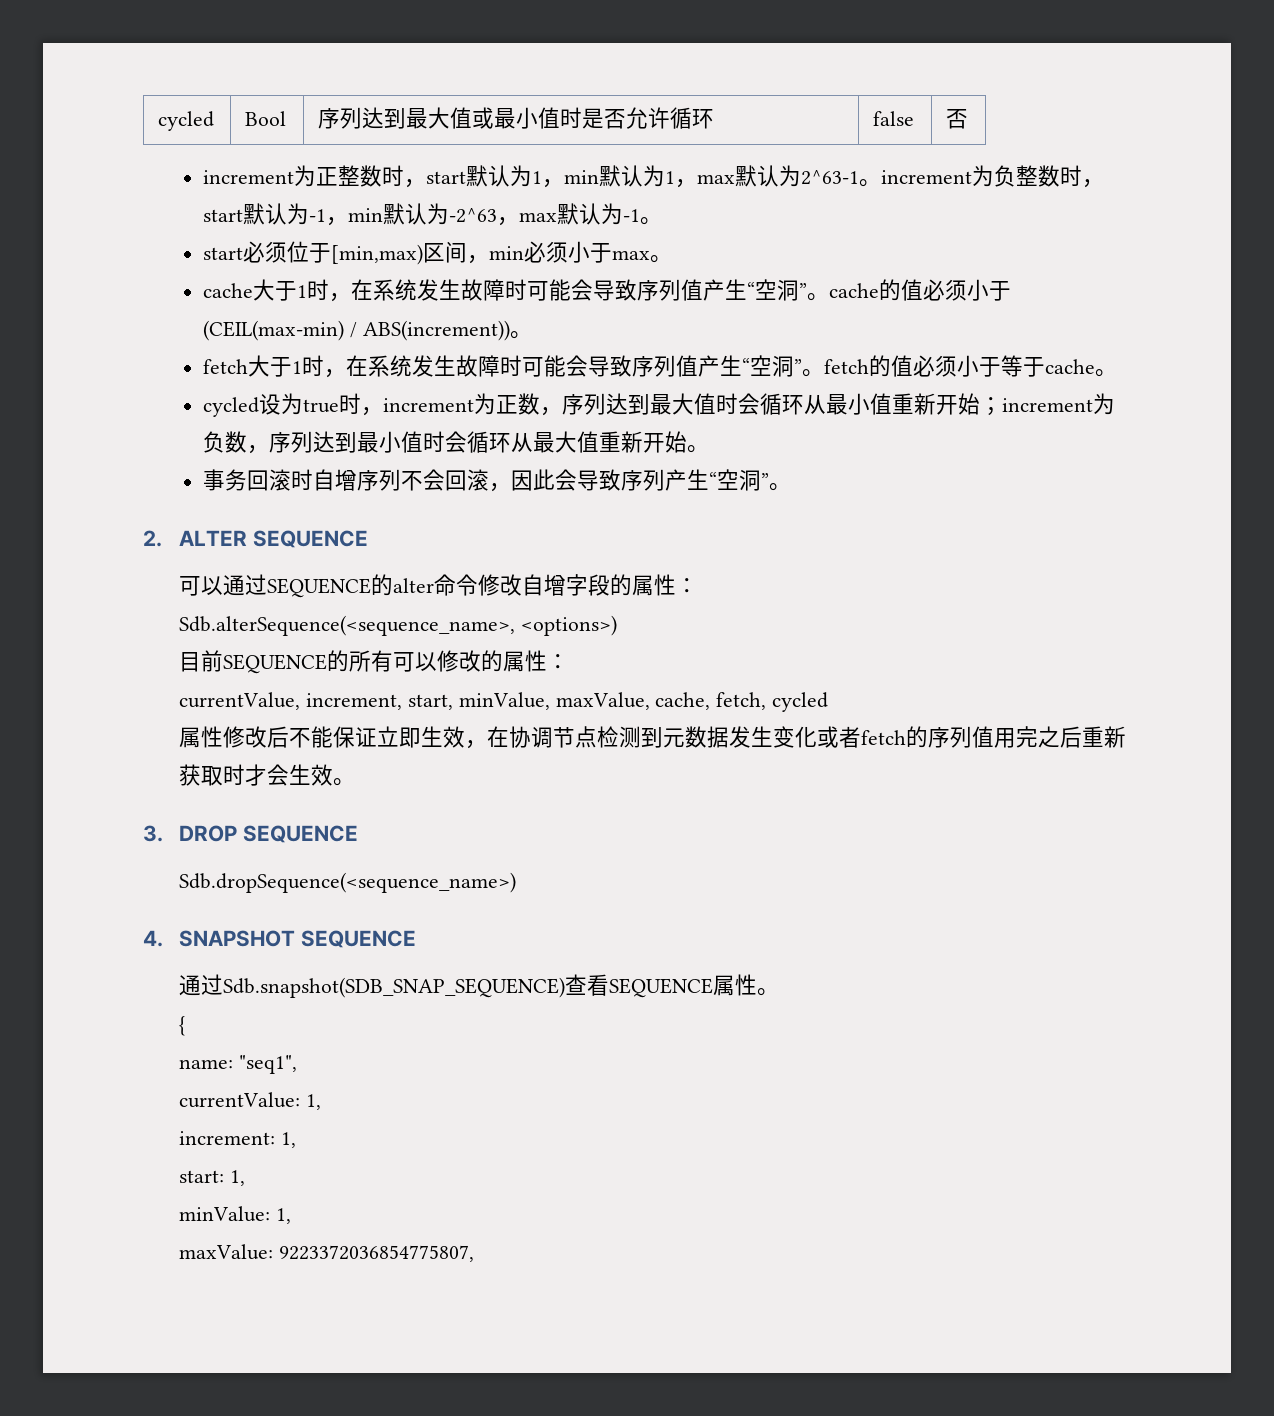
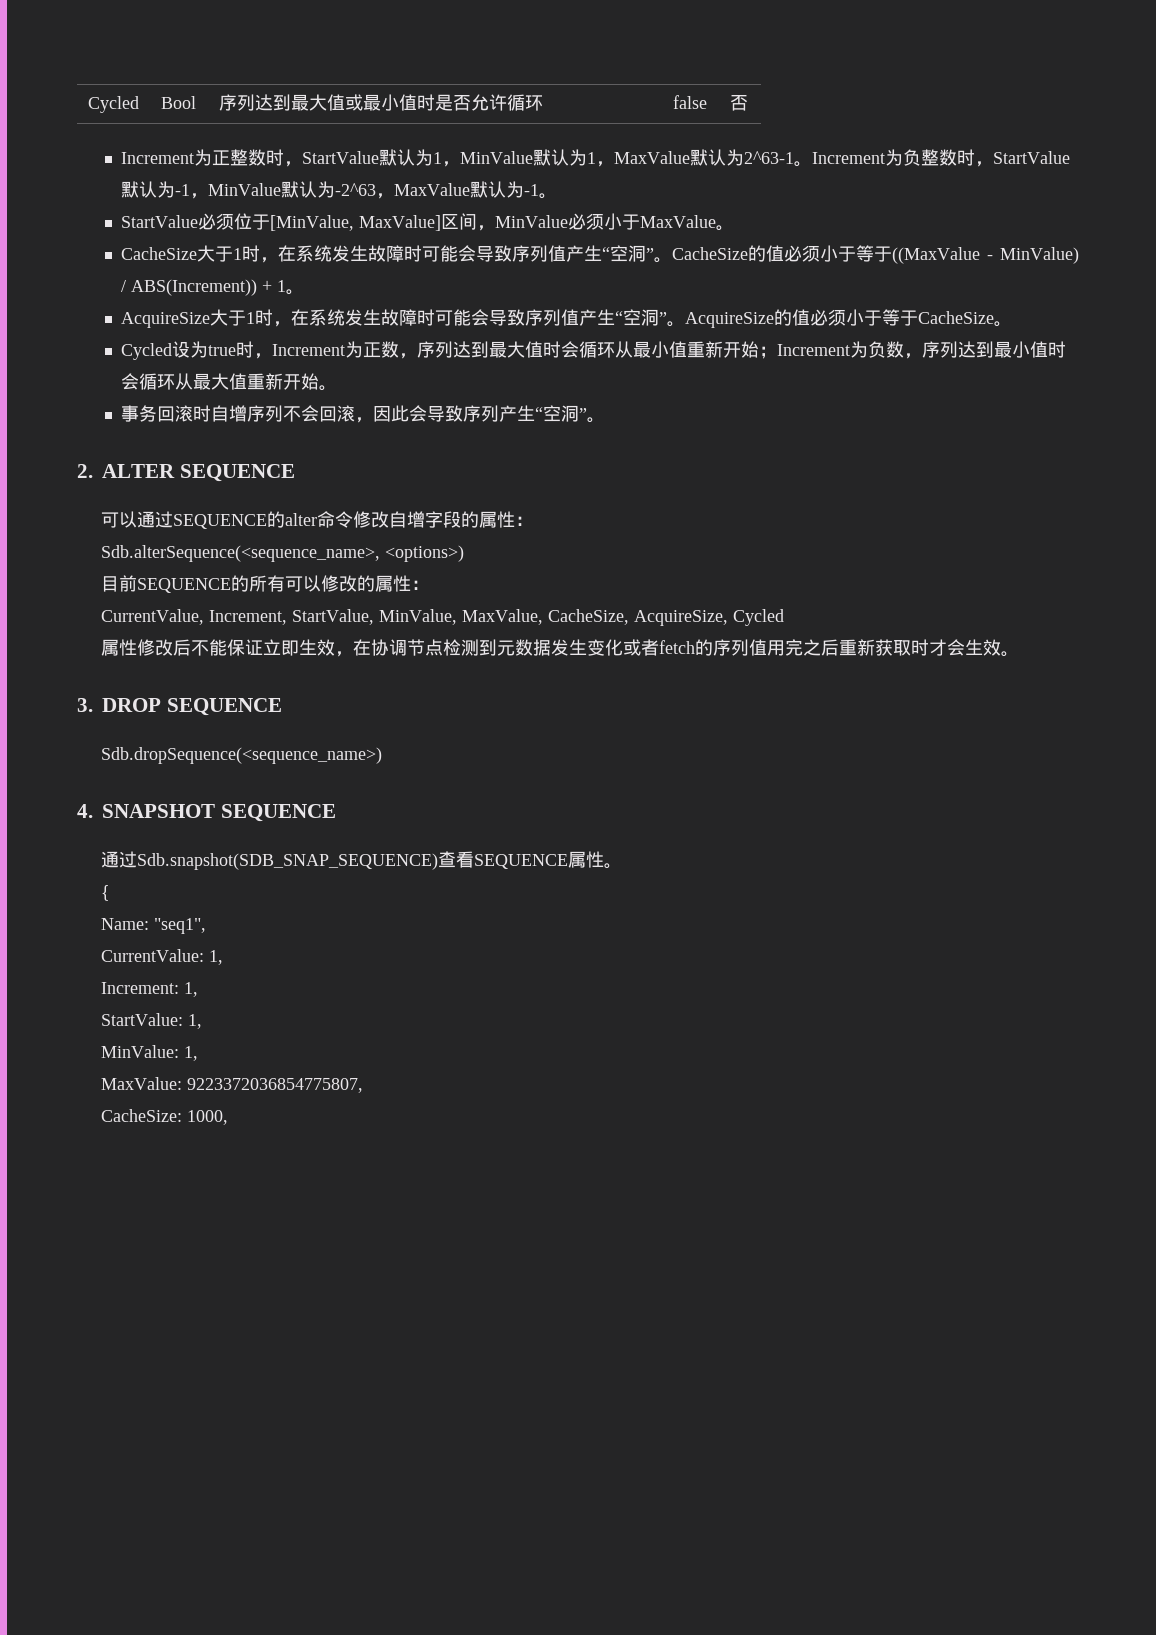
[158,111,215,131] cycled -> [87,96,139,113] Cycled
[202,170,294,184] increment -> [120,152,194,164] Increment
[425,165,735,188] start默认为1，min默认为1，max -> [301,149,690,167] StartValue默认为1，MinValue默认为1，MaxValue
[880,170,972,184] increment -> [811,152,885,164] Increment
[202,209,243,222] start -> [992,151,1070,164] StartValue
[347,208,383,222] min -> [207,183,281,196] MinValue
[518,212,557,222] max -> [393,183,470,196] MaxValue
[202,247,243,260] start -> [120,215,198,228] StartValue
[330,241,672,265] [202,283,253,298] [min,max)区间，min必须小于max。 // cache -> [269,213,734,231] [120,247,197,260] [MinValue, MaxValue]区间，MinValue必须小于MaxValue。 // CacheSize
[828,279,1011,301] [202,320,532,341] [202,359,248,374] cache的值必须小于(CEIL(max-min) / ABS(increment))。 // fetch -> [671,245,1079,264] [120,279,304,296] [120,312,210,328] CacheSize的值必须小于等于((MaxValue - MinValue) / ABS(Increment)) + 1。 // AcquireSize
[823,355,1117,377] [202,397,259,417] fetch的值必须小于等于cache。 // cycled -> [684,309,1012,328] [120,343,172,360] AcquireSize的值必须小于等于CacheSize。 // Cycled
[382,398,474,412] increment -> [271,344,345,356] Increment
[1001,398,1093,412] increment -> [776,344,850,356] Increment
[179,692,828,712] currentValue, increment, start, minValue, maxValue, cache, fetch, cycled -> [100,609,784,626] CurrentValue, Increment, StartValue, MinValue, MaxValue, CacheSize, AcquireSize, Cycled
[179,1059,234,1069] name: -> [100,918,149,930] Name:
[179,1092,322,1110] [179,1131,297,1148] [179,1170,246,1186] [179,1206,292,1224] [179,1244,274,1260] currentValue: 1, // increment: 1, // start: 1, // minValue: 1, // maxValue: -> [100,949,223,965] [100,982,198,997] [100,1013,202,1029] [100,1045,198,1061] [100,1077,182,1090] CurrentValue: 1, // Increment: 1, // StartValue: 1, // MinValue: 1, // MaxValue:
(475, 1253) none -> [100,1109,228,1125] // CacheSize: 1000,

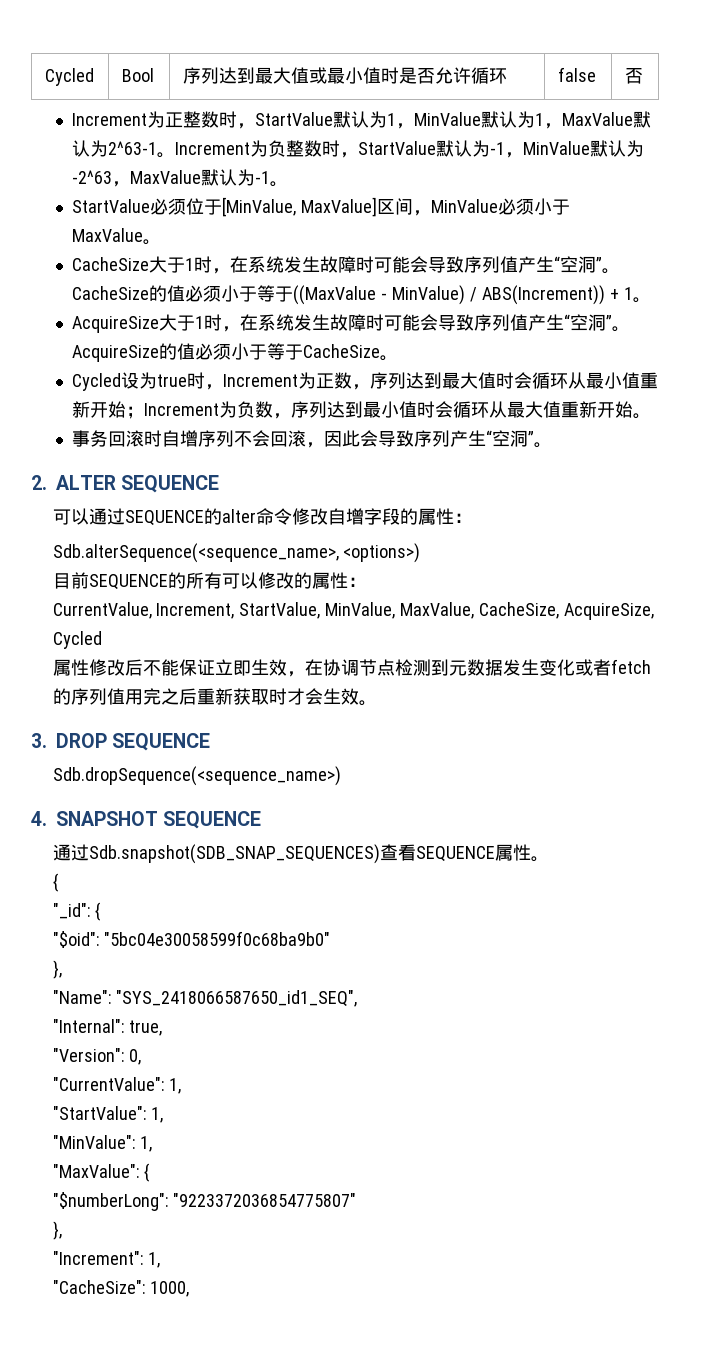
[136,853,438,870] Sdb.snapshot(SDB_SNAP_SEQUENCE) -> [88,844,380,864] Sdb.snapshot(SDB_SNAP_SEQUENCES)
[100,918,206,934] [100,949,223,965] [100,982,198,997] [100,1013,202,1029] [100,1045,198,1061] [100,1077,363,1093] [100,1109,182,1122] Name: "seq1", // CurrentValue: 1, // Increment: 1, // StartValue: 1, // MinValue: 1, // MaxValue: 9223372036854775807, // CacheSize: -> [52,902,102,921] [52,931,331,948] [52,960,62,979] [52,990,358,1007] [52,1019,163,1036] [52,1048,142,1065] [52,1077,182,1094] [52,1106,164,1123] [52,1135,153,1152] [52,1163,151,1182] [52,1192,357,1211] [52,1221,62,1240] [52,1251,161,1268] [52,1280,146,1294] "_id": { // "$oid": "5bc04e30058599f0c68ba9b0" // }, // "Name": "SYS_2418066587650_id1_SEQ", // "Internal": true, // "Version": 0, // "CurrentValue": 1, // "StartValue": 1, // "MinValue": 1, // "MaxValue": { // "$numberLong": "9223372036854775807" // }, // "Increment": 1, // "CacheSize":

